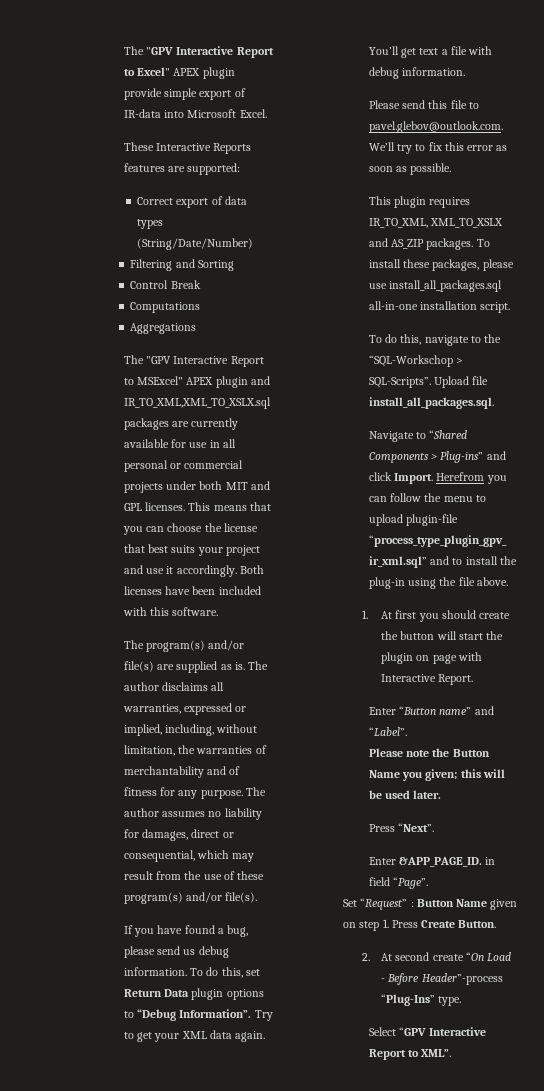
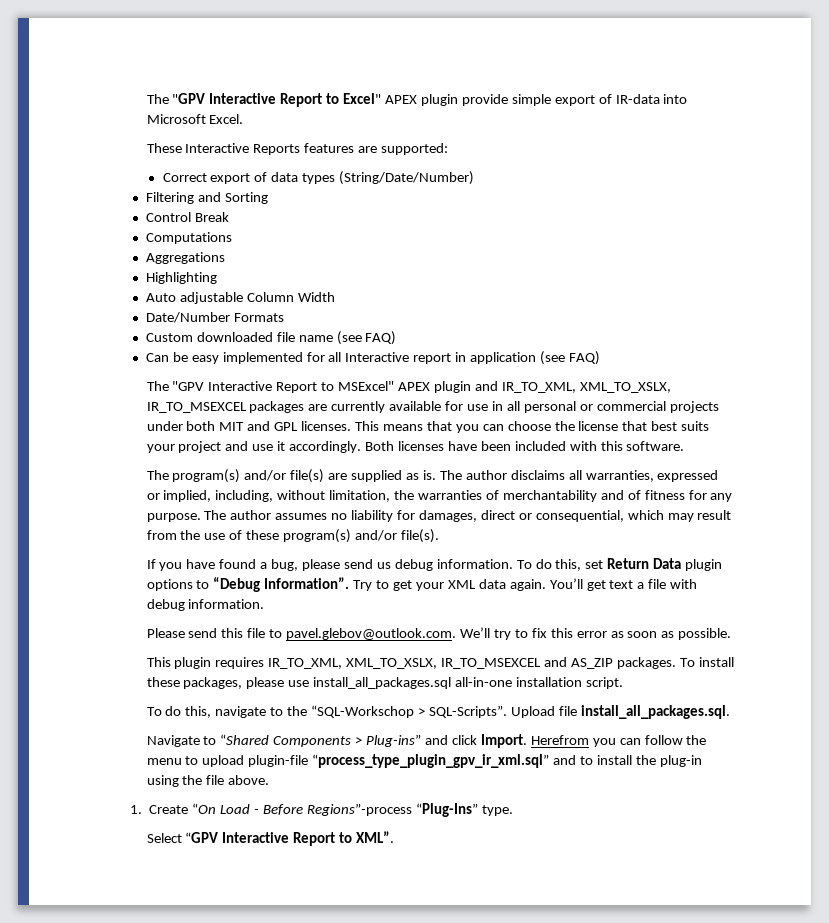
(197, 328) none -> [145,272,217,284] [145,292,335,304] [145,312,284,323] [145,331,397,345] [145,351,600,365] // Highlighting // Auto adjustable Column Width // Date/Number Formats // Custom downloaded file name (see FAQ) // Can be easy implemented for all Interactive report in application (see FAQ)
[123,397,271,409] IR_TO_XML,XML_TO_XSLX.sql -> [501,382,671,393] [146,402,247,413] IR_TO_XML, XML_TO_XSLX, IR_TO_MSEXCEL
[430,218,504,228] XML_TO_XSLX -> [346,658,542,669] XML_TO_XSLX, IR_TO_MSEXCEL
[381,610,511,622] [381,631,504,640] [381,652,482,664] [381,674,474,685] [368,706,494,715] [368,727,407,736] [368,748,490,757] [368,769,505,781] [368,790,442,799] [368,823,435,832] [368,857,496,867] [368,877,429,889] [343,898,518,910] [343,919,497,931] [362,952,464,961] At first you should create the button will start the plugin on page with Interactive Report. // Enter “Button name” and “Label”. // Please note the Button Name you given; this will be used later. // Press “Next”. // Enter &APP_PAGE_ID. in field “Page”. // Set “Request” : Button Name given on step 1. Press Create Button. // 2. At second create -> [149,805,189,814] Create
[421,973,503,985] Header”-process -> [306,803,412,816] Regions”-process

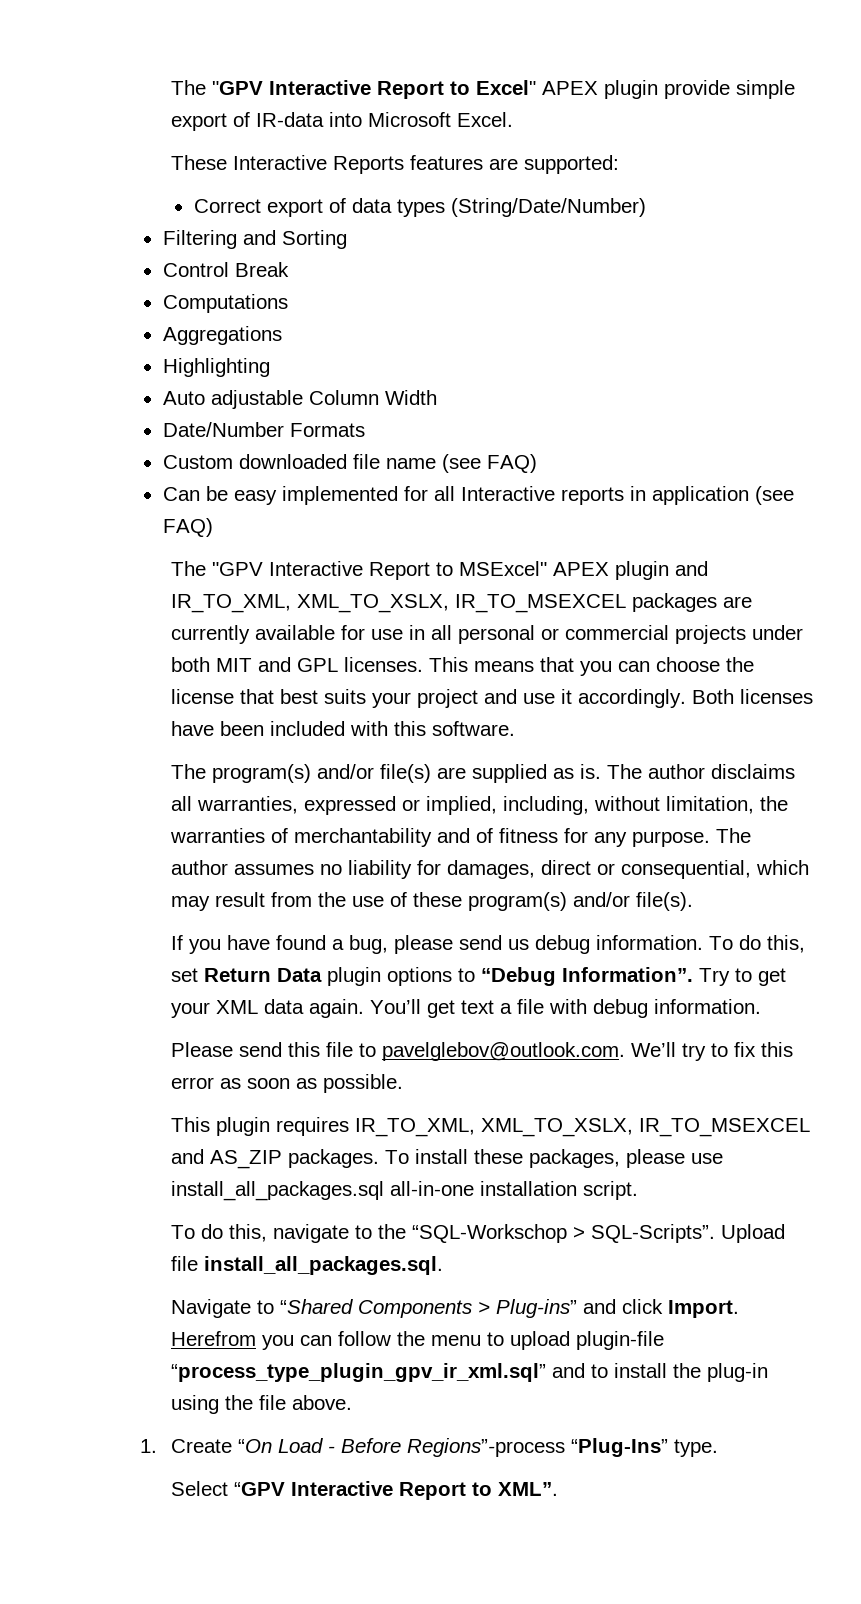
[413,353,452,364] report -> [560,487,624,505] reports
[286,628,457,640] pavel.glebov@outlook.com. -> [382,1042,626,1061] pavelglebov@outlook.com.

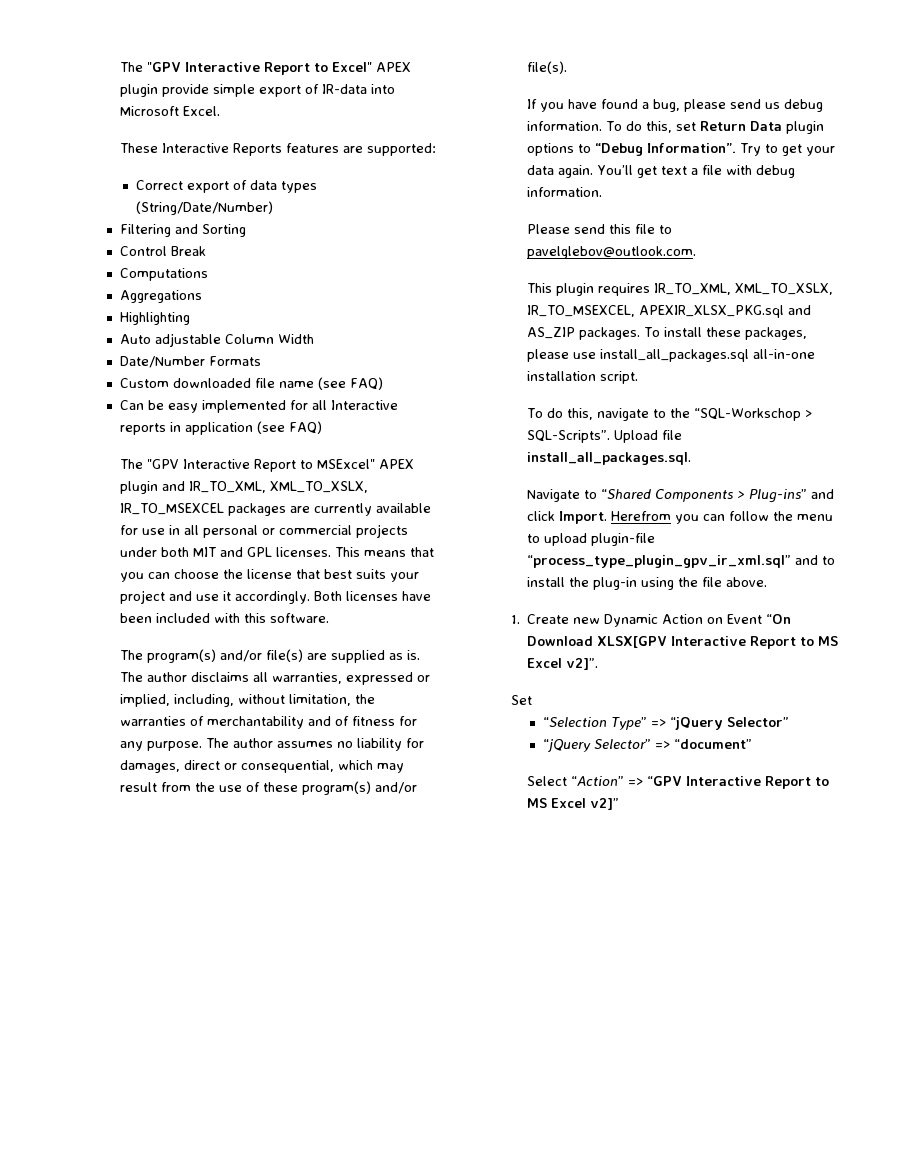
[216,1000,259,1014] XML -> (836, 151) none
[631,1042,794,1061] [171,1074,404,1093] We’ll try to fix this error as soon as possible. -> (697, 252) none
[639,1118,811,1137] IR_TO_MSEXCEL -> [527,305,785,318] IR_TO_MSEXCEL, APEXIR_XLSX_PKG.sql
[238,1438,719,1457] “On Load - Before Regions”-process “Plug-Ins” type. -> [573,614,792,627] [527,636,839,649] [527,658,599,670] [511,695,533,705] [543,717,790,730] [543,739,753,752] new Dynamic Action on Event “On Download XLSX[GPV Interactive Report to MS Excel v2]”. // Set // “Selection Type” => “jQuery Selector” // “jQuery Selector” => “document”
[234,1481,559,1500] “GPV Interactive Report to XML”. -> [571,776,830,789] [527,798,620,810] “Action” => “GPV Interactive Report to MS Excel v2]”

